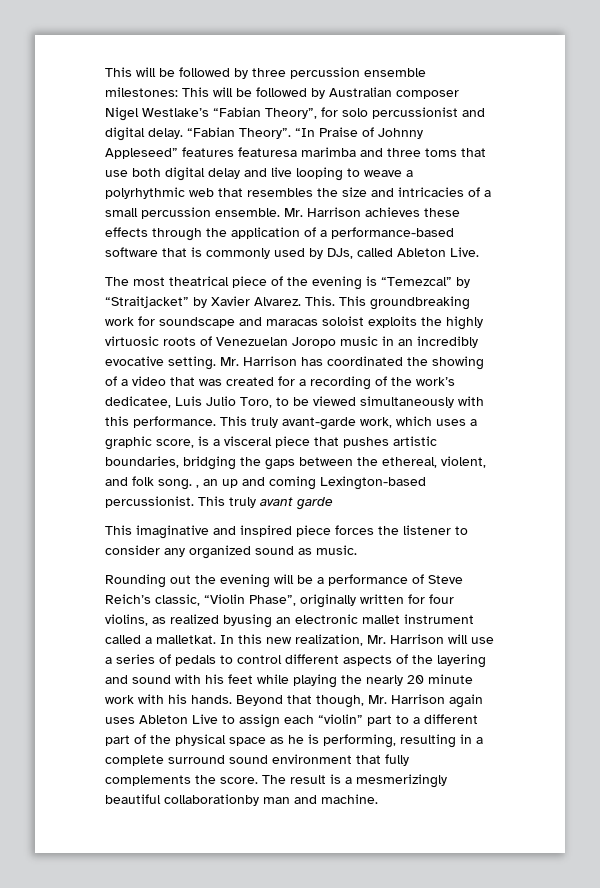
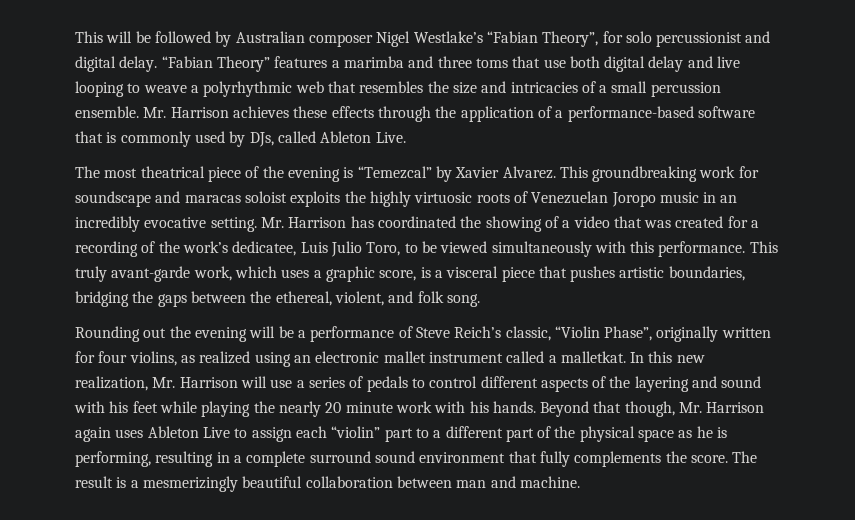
[105,67,426,79] [105,87,325,99] This will be followed by three percussion ensemble milestones: This will be followed by -> [75,31,232,47] This will be followed by
[239,127,423,139] [105,147,297,159] Theory”. “In Praise of Johnny Appleseed” features featuresa -> [216,56,340,72] Theory” features a
[105,296,207,308] “Straitjacket” by -> (452, 174) none
[305,296,335,306] This. -> (556, 172) none
[196,476,426,490] [105,496,333,510] [105,525,468,539] [105,545,357,559] , an up and coming Lexington-based percussionist. This truly avant garde // This imaginative and inspired piece forces the listener to consider any organized sound as music. -> (480, 300) none
[223,614,272,628] byusing -> [254,352,291,367] using
[164,794,259,806] collaborationby -> [305,476,452,488] collaboration between

